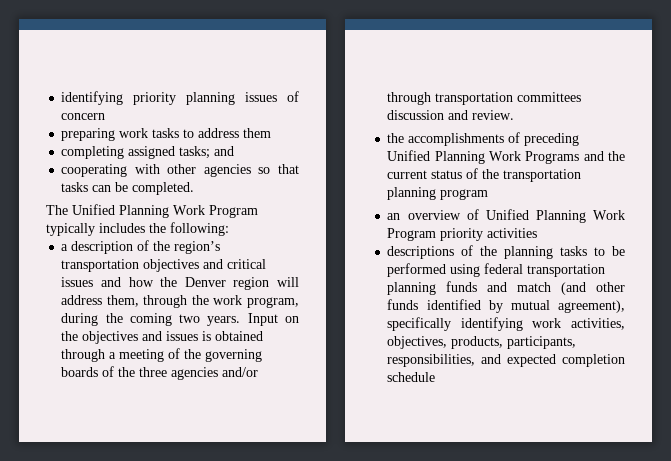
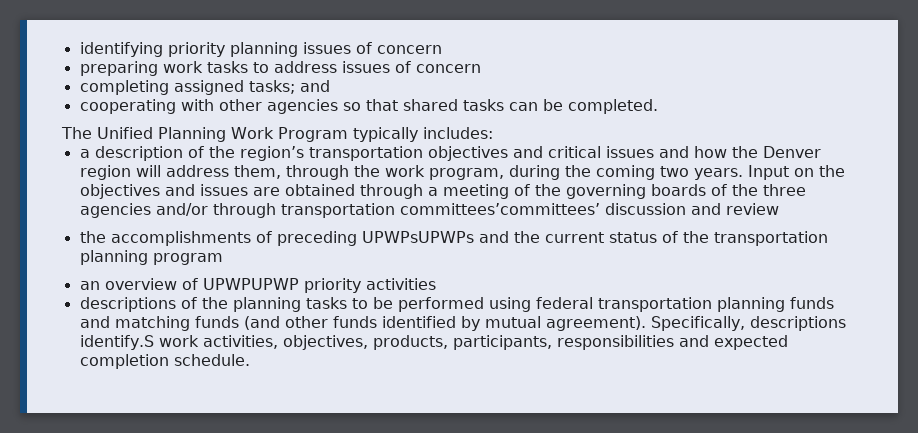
[243,128,272,138] them -> [341,61,481,73] issues of concern
(299, 169) none -> [402,99,458,111] shared
[99,222,229,236] includes the following: -> [422,127,493,139] includes:
[202,331,212,341] is -> [252,187,280,196] are
[517,92,582,102] committees -> [399,203,600,215] committees’committees’
[472,110,515,120] review. -> [725,203,779,215] review
[387,150,580,164] Unified Planning Work Programs -> [361,231,474,243] UPWPsUPWPs
[485,209,625,223] [387,228,437,241] Unified Planning Work Program -> [202,278,299,290] UPWPUPWP
[517,282,552,292] match -> [114,316,239,331] matching funds
[558,300,625,313] [387,317,523,331] agreement), specifically identifying -> [545,316,846,331] [79,335,154,350] agreement). Specifically, descriptions identify.S
[387,354,476,367] responsibilities, -> [556,335,674,350] responsibilities
[387,372,436,382] schedule -> [173,354,250,366] schedule.

